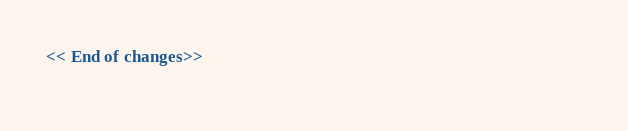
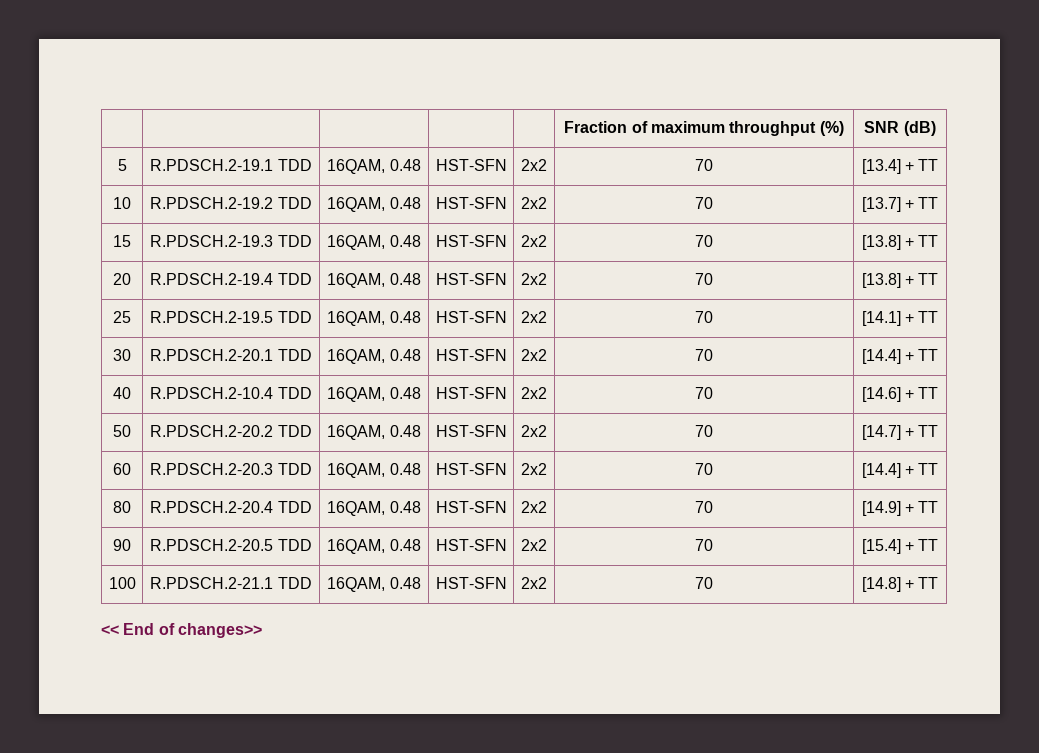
(46, 57) none -> [564,121,844,136] [864,121,936,136] [117,159,127,171] [150,159,312,171] [327,159,421,174] [435,159,507,171] [521,159,547,171] [695,159,713,171] [861,159,939,174] [113,197,131,209] [150,197,312,209] [327,197,421,212] [435,197,507,209] [521,197,547,209] [695,197,713,209] [861,197,939,212] [113,235,131,247] [150,235,312,247] [327,235,421,250] [435,235,507,247] [521,235,547,247] [695,235,713,247] [861,235,939,250] [113,273,131,285] [150,273,312,285] [327,273,421,288] [435,273,507,285] [521,273,547,285] [695,273,713,285] [861,273,939,288] [113,311,131,323] [150,311,312,323] [327,311,421,326] [435,311,507,323] [521,311,547,323] [695,311,713,323] [861,311,939,326] [113,349,131,361] [150,349,312,361] [327,349,421,364] [435,349,507,361] [521,349,547,361] [695,349,713,361] [861,349,939,364] [113,387,131,399] [150,387,312,399] [327,387,421,402] [435,387,507,399] [521,387,547,399] [695,387,713,399] [861,387,939,402] [113,425,131,437] [150,425,312,437] [327,425,421,440] [435,425,507,437] [521,425,547,437] [695,425,713,437] [861,425,939,440] [113,463,131,475] [150,463,312,475] [327,463,421,478] [435,463,507,475] [521,463,547,475] [695,463,713,475] [861,463,939,478] [113,501,131,513] [150,501,312,513] [327,501,421,516] [435,501,507,513] [521,501,547,513] [695,501,713,513] [861,501,939,516] [113,539,131,551] [150,539,312,551] [327,539,421,554] [435,539,507,551] [521,539,547,551] [695,539,713,551] [861,539,939,554] [108,577,136,589] [150,577,312,589] [327,577,421,592] [435,577,507,589] [521,577,547,589] [695,577,713,589] [861,577,939,592] | | | | | Fraction of maximum throughput (%) | SNR (dB) // 5 | R.PDSCH.2-19.1 TDD | 16QAM, 0.48 | HST-SFN | 2x2 | 70 | [13.4] + TT // 10 | R.PDSCH.2-19.2 TDD | 16QAM, 0.48 | HST-SFN | 2x2 | 70 | [13.7] + TT // 15 | R.PDSCH.2-19.3 TDD | 16QAM, 0.48 | HST-SFN | 2x2 | 70 | [13.8] + TT // 20 | R.PDSCH.2-19.4 TDD | 16QAM, 0.48 | HST-SFN | 2x2 | 70 | [13.8] + TT // 25 | R.PDSCH.2-19.5 TDD | 16QAM, 0.48 | HST-SFN | 2x2 | 70 | [14.1] + TT // 30 | R.PDSCH.2-20.1 TDD | 16QAM, 0.48 | HST-SFN | 2x2 | 70 | [14.4] + TT // 40 | R.PDSCH.2-10.4 TDD | 16QAM, 0.48 | HST-SFN | 2x2 | 70 | [14.6] + TT // 50 | R.PDSCH.2-20.2 TDD | 16QAM, 0.48 | HST-SFN | 2x2 | 70 | [14.7] + TT // 60 | R.PDSCH.2-20.3 TDD | 16QAM, 0.48 | HST-SFN | 2x2 | 70 | [14.4] + TT // 80 | R.PDSCH.2-20.4 TDD | 16QAM, 0.48 | HST-SFN | 2x2 | 70 | [14.9] + TT // 90 | R.PDSCH.2-20.5 TDD | 16QAM, 0.48 | HST-SFN | 2x2 | 70 | [15.4] + TT // 100 | R.PDSCH.2-21.1 TDD | 16QAM, 0.48 | HST-SFN | 2x2 | 70 | [14.8] + TT //

